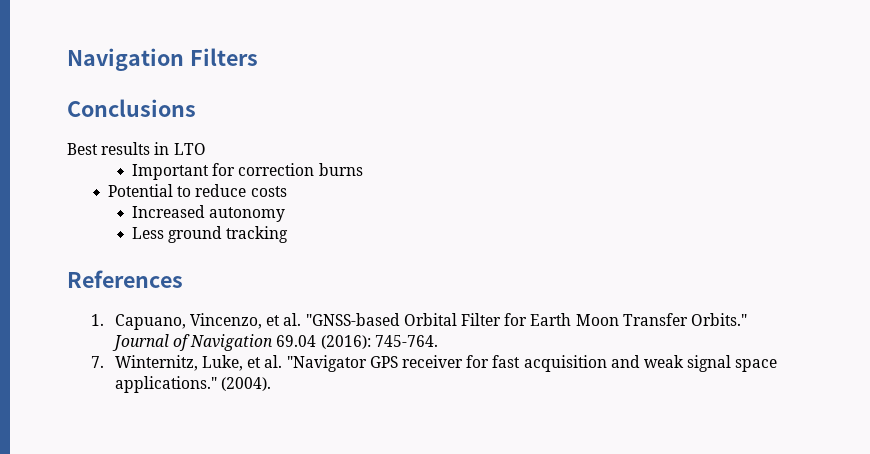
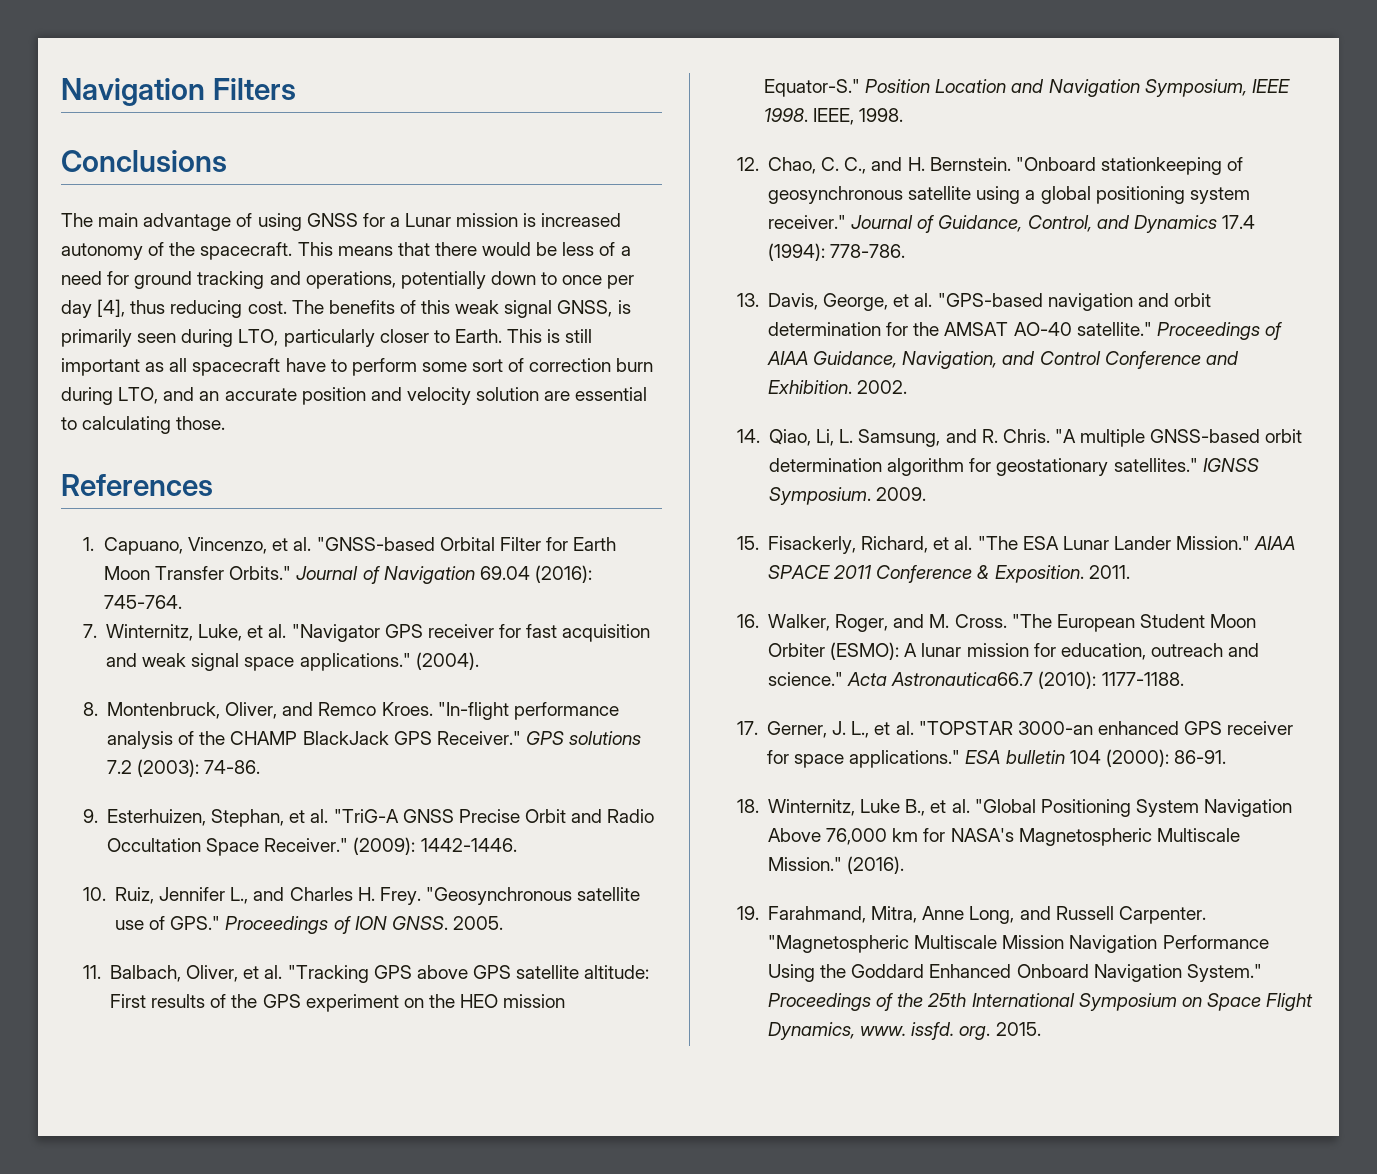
[67,142,206,155] [131,163,363,180] [108,184,287,197] [131,205,286,222] [131,226,289,243] Best results in LTO // Important for correction burns // Potential to reduce costs // Increased autonomy // Less ground tracking -> [61,213,622,231] [61,242,631,260] [61,271,635,289] [61,299,631,318] [61,329,593,347] [61,358,654,376] [61,387,648,405] [61,416,226,434] The main advantage of using GNSS for a Lunar mission is increased autonomy of the spacecraft. This means that there would be less of a need for ground tracking and operations, potentially down to once per day [4], thus reducing cost. The benefits of this weak signal GNSS, is primarily seen during LTO, particularly closer to Earth. This is still important as all spacecraft have to perform some sort of correction burn during LTO, and an accurate position and velocity solution are essential to calculating those.
(272, 384) none -> [82,702,619,720] [107,731,642,749] [107,759,261,777] [82,809,655,827] [107,837,517,856] [82,887,641,905] [115,916,503,934] [82,965,650,983] [110,994,566,1012] [764,79,1290,97] [764,108,904,125] [736,157,1244,175] [768,186,1250,204] [768,215,1255,233] [768,243,906,261] [736,293,1211,311] [768,322,1282,340] [767,351,1239,369] [768,380,908,394] [736,429,1303,447] [769,458,1259,476] [769,487,927,505] [736,536,1296,554] [768,565,1130,583] [736,614,1257,632] [768,642,1260,660] [768,671,1184,689] [736,721,1294,738] [767,749,1226,768] [736,799,1293,817] [768,828,1240,846] [768,856,905,874] [736,906,1206,924] [768,935,1269,953] [768,964,1262,982] [768,993,1314,1011] [768,1022,1041,1040] // 8. Montenbruck, Oliver, and Remco Kroes. "In-flight performance analysis of the CHAMP BlackJack GPS Receiver." GPS solutions 7.2 (2003): 74-86. // 9. Esterhuizen, Stephan, et al. "TriG-A GNSS Precise Orbit and Radio Occultation Space Receiver." (2009): 1442-1446. // 10. Ruiz, Jennifer L., and Charles H. Frey. "Geosynchronous satellite use of GPS." Proceedings of ION GNSS. 2005. // 11. Balbach, Oliver, et al. "Tracking GPS above GPS satellite altitude: First results of the GPS experiment on the HEO mission Equator-S." Position Location and Navigation Symposium, IEEE 1998. IEEE, 1998. // 12. Chao, C. C., and H. Bernstein. "Onboard stationkeeping of geosynchronous satellite using a global positioning system receiver." Journal of Guidance, Control, and Dynamics 17.4 (1994): 778-786. // 13. Davis, George, et al. "GPS-based navigation and orbit determination for the AMSAT AO-40 satellite." Proceedings of AIAA Guidance, Navigation, and Control Conference and Exhibition. 2002. // 14. Qiao, Li, L. Samsung, and R. Chris. "A multiple GNSS-based orbit determination algorithm for geostationary satellites." IGNSS Symposium. 2009. // 15. Fisackerly, Richard, et al. "The ESA Lunar Lander Mission." AIAA SPACE 2011 Conference & Exposition. 2011. // 16. Walker, Roger, and M. Cross. "The European Student Moon Orbiter (ESMO): A lunar mission for education, outreach and science." Acta Astronautica66.7 (2010): 1177-1188. // 17. Gerner, J. L., et al. "TOPSTAR 3000-an enhanced GPS receiver for space applications." ESA bulletin 104 (2000): 86-91. // 18. Winternitz, Luke B., et al. "Global Positioning System Navigation Above 76,000 km for NASA's Magnetospheric Multiscale Mission." (2016). // 19. Farahmand, Mitra, Anne Long, and Russell Carpenter. "Magnetospheric Multiscale Mission Navigation Performance Using the Goddard Enhanced Onboard Navigation System." Proceedings of the 25th International Symposium on Space Flight Dynamics, www. issfd. org. 2015.

